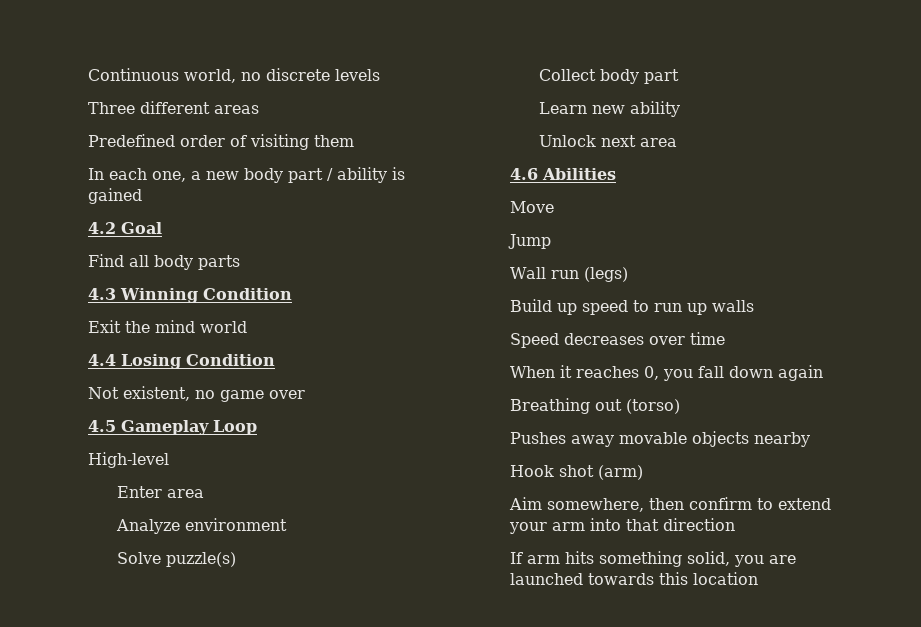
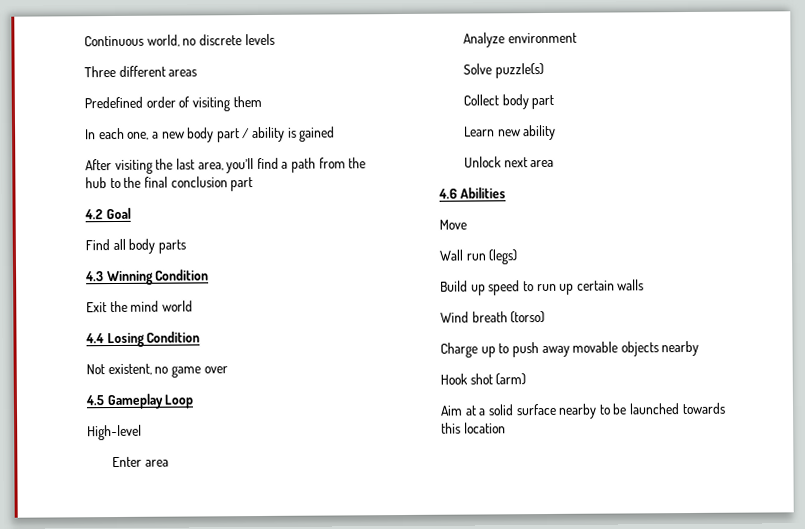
(142, 196) none -> [84,157,367,175] [84,176,254,192] // After visiting the last area, you’ll find a path from the hub to the final conclusion part
[507,234,551,249] // Jump -> (467, 224) none
(707, 309) none -> [576,280,615,291] certain
[509,332,725,348] [509,365,823,381] [509,398,680,414] [509,432,566,444] Speed decreases over time // When it reaches 0, you fall down again // Breathing out (torso) // Pushes -> [439,311,546,324] [439,342,539,358] Wind breath (torso) // Charge up to push
[546,497,831,512] [508,518,735,534] [509,551,796,567] somewhere, then confirm to extend your arm into that direction // If arm hits something solid, you are -> [464,403,628,419] at a solid surface nearby to be

